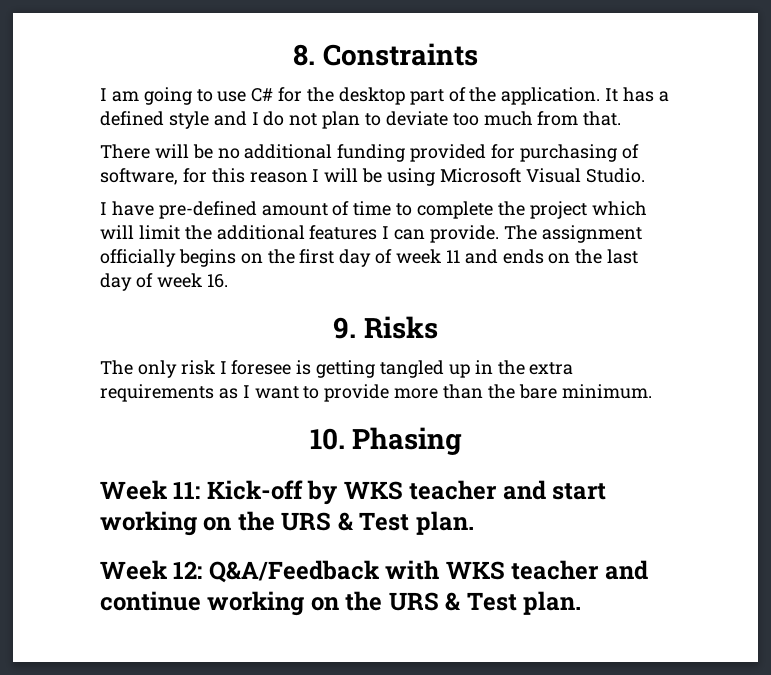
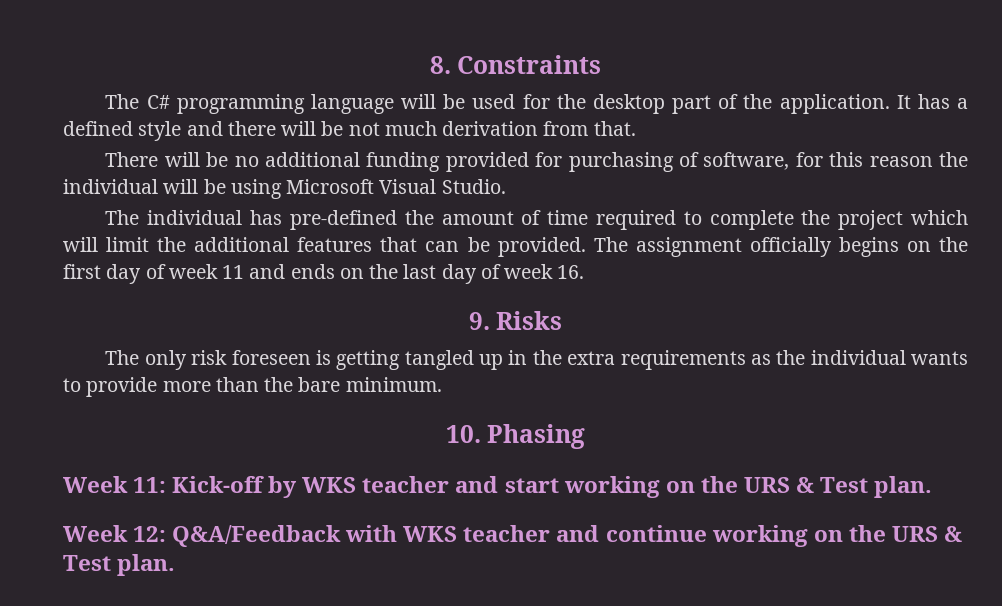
[100,87,274,105] I am going to use C# -> [105,94,516,114] The C# programming language will be used
[251,111,533,129] I do not plan to deviate too much -> [227,121,539,136] there will be not much derivation
[312,169,320,182] I -> [939,152,969,167] [63,179,158,194] the individual
[100,201,257,219] I have pre-defined -> [105,210,434,230] The individual has pre-defined the
(392, 208) none -> [595,210,676,230] required
[382,225,500,243] I can provide. -> [380,237,586,257] that can be provided.
[219,360,292,375] I foresee -> [231,350,311,365] foreseen
[242,385,299,399] I want -> [776,350,969,365] the individual wants

